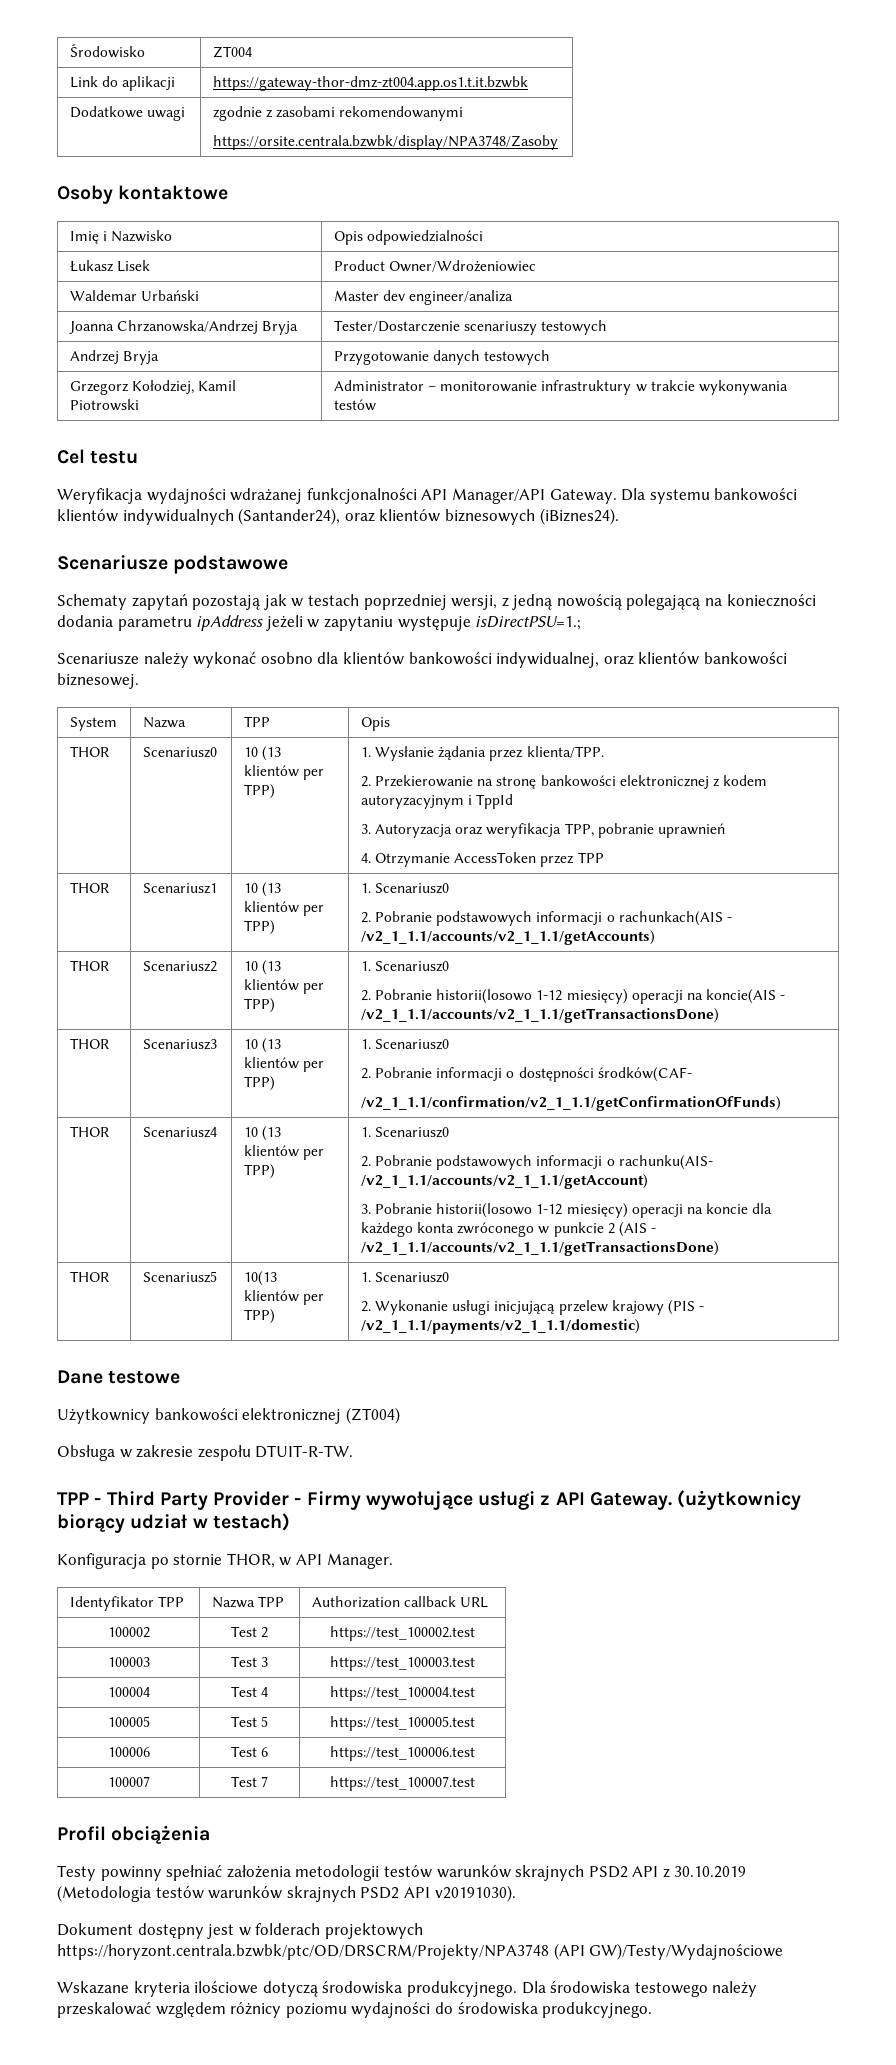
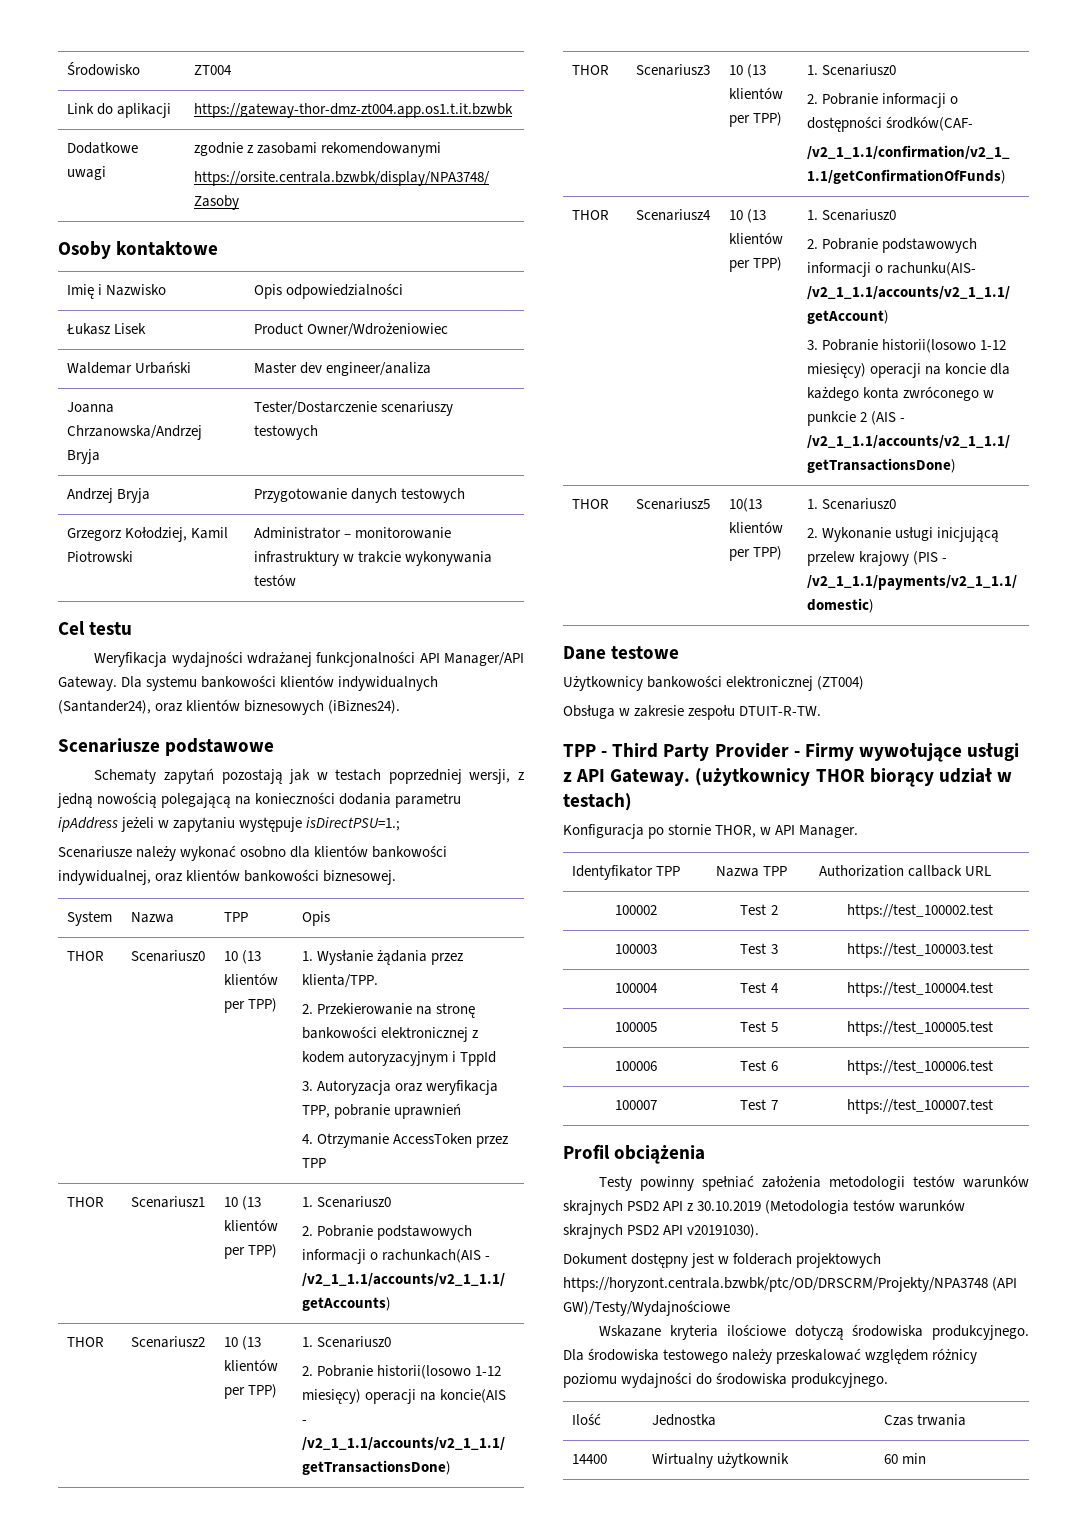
(802, 1500) none -> [815,769,865,782] THOR
(653, 2010) none -> [572,1413,602,1425] [652,1414,717,1426] [884,1414,967,1426] [572,1454,608,1464] [652,1453,790,1468] [884,1453,927,1464] // Ilość | Jednostka | Czas trwania // 14400 | Wirtualny użytkownik | 60 min

